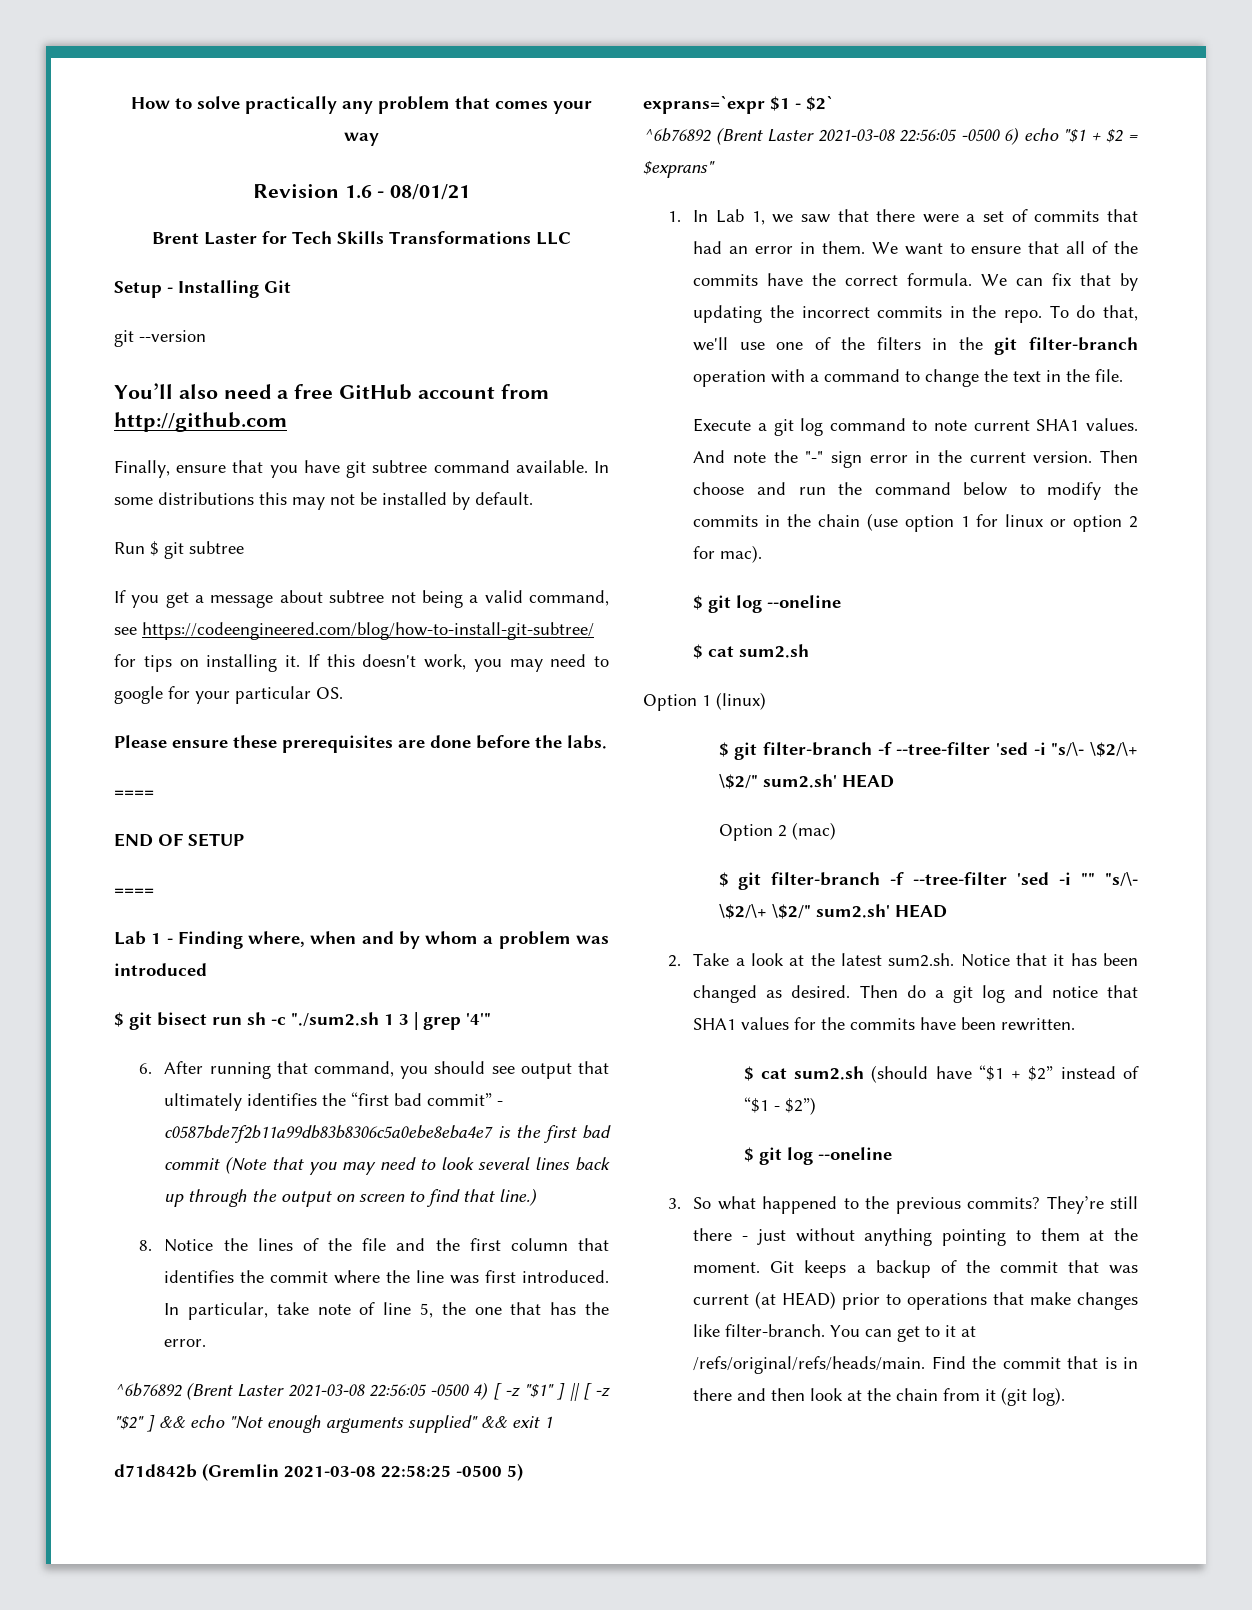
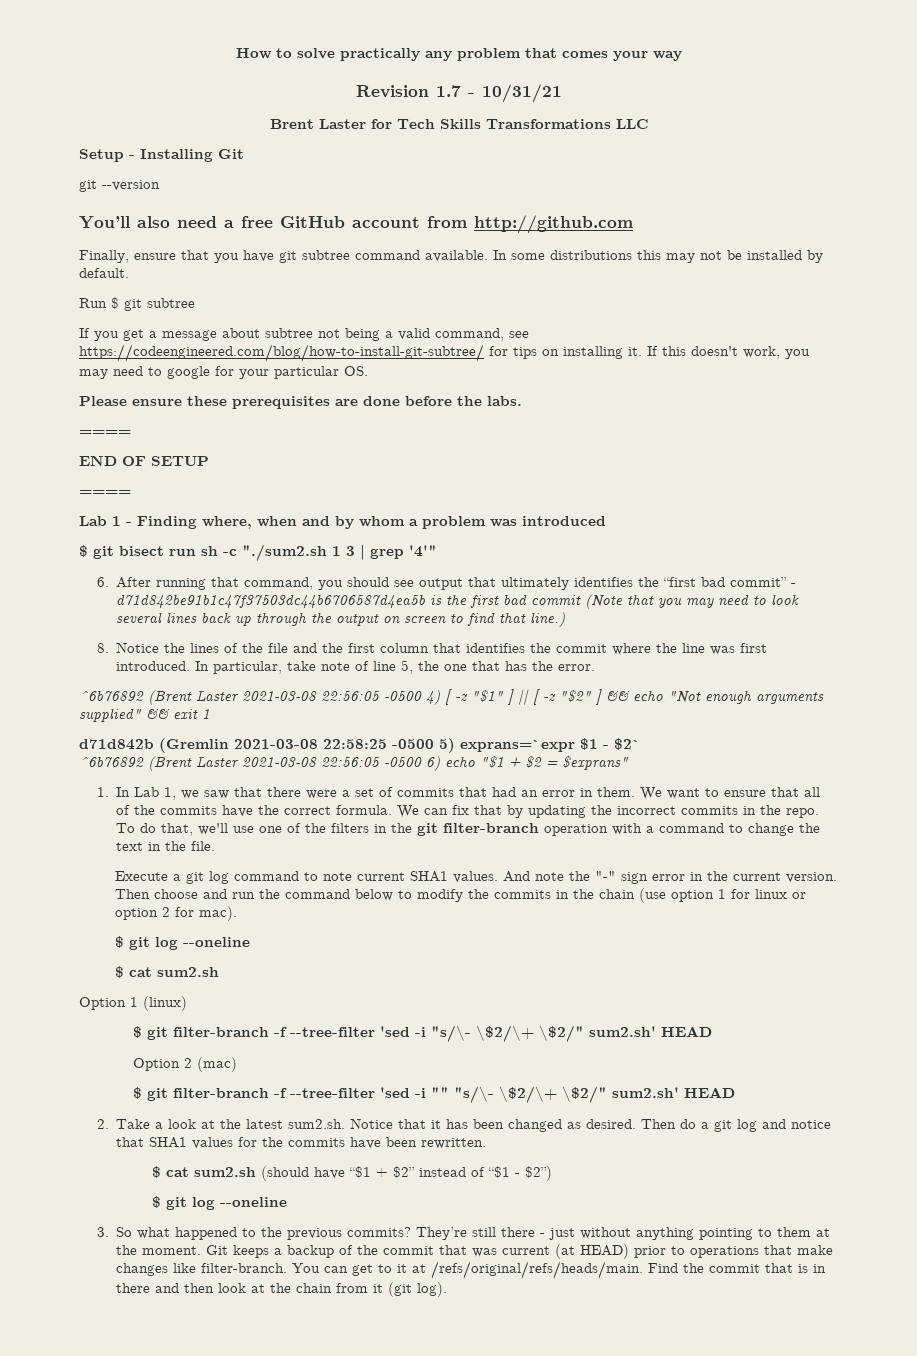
[344,184,471,200] 1.6 - 08/01/21 -> [435,84,562,103] 1.7 - 10/31/21
[164,1125,494,1143] c0587bde7f2b11a99db83b8306c5a0ebe8eba4e7 -> [116,594,426,608] d71d842be91b1c47f37503dc44b6706587d4ea5b

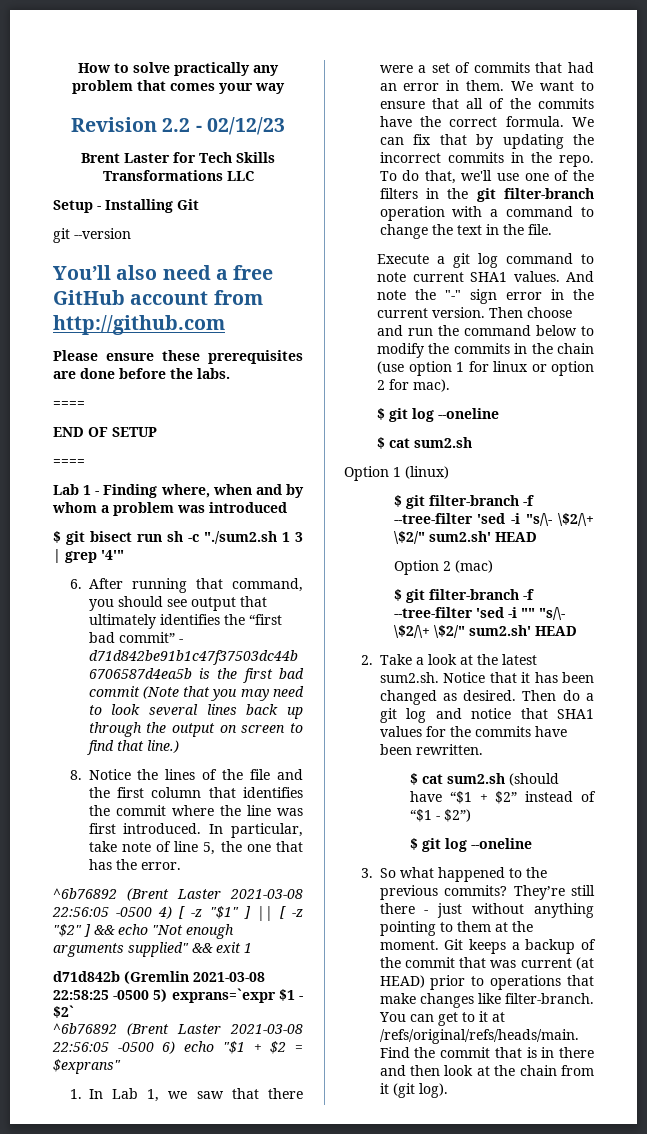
[435,84,562,103] 1.7 - 10/31/21 -> [162,117,285,135] 2.2 - 02/12/23
[79,250,823,263] [79,268,129,278] [79,297,195,311] [79,328,529,341] [79,344,810,362] [79,366,368,379] // Finally, ensure that you have git subtree command available. In some distributions this may not be installed by default. // Run $ git subtree // If you get a message about subtree not being a valid command, see https://codeengineered.com/blog/how-to-install-git-subtree/ for tips on installing it. If this doesn't work, you may need to google for your particular OS. -> (225, 325) none

